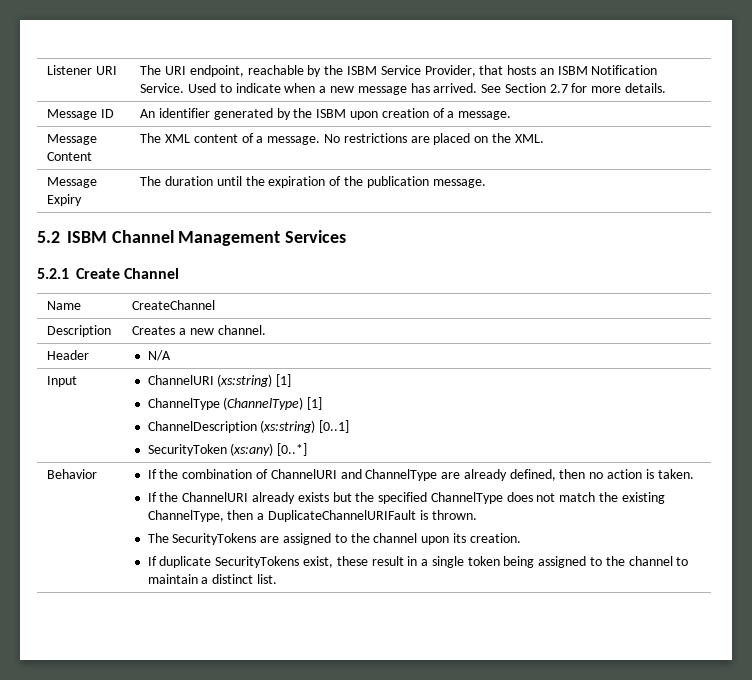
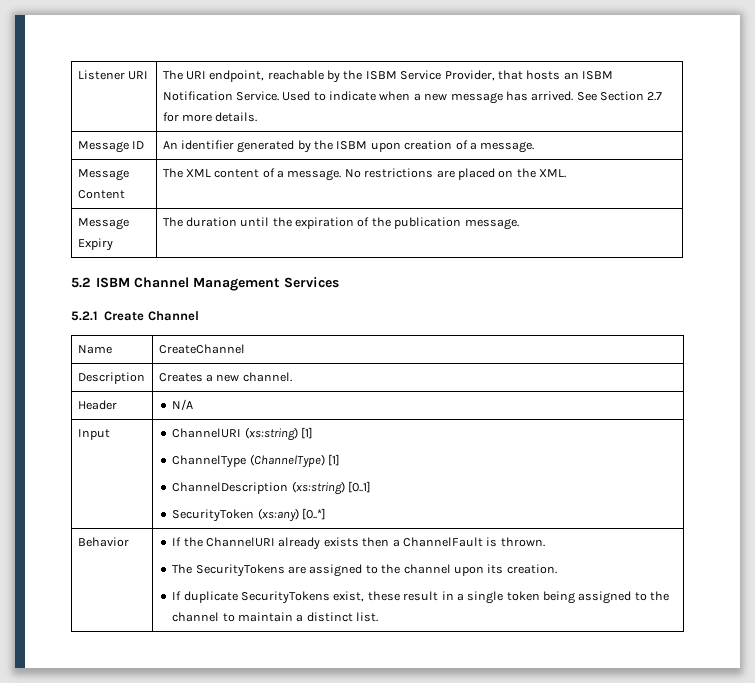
[182,469,694,481] [147,492,665,504] [147,510,224,522] combination of ChannelURI and ChannelType are already defined, then no action is taken. // If the ChannelURI already exists but the specified ChannelType does not match the existing ChannelType, -> [206,537,359,550] ChannelURI already exists
[268,510,417,522] DuplicateChannelURIFault -> [402,537,483,547] ChannelFault

